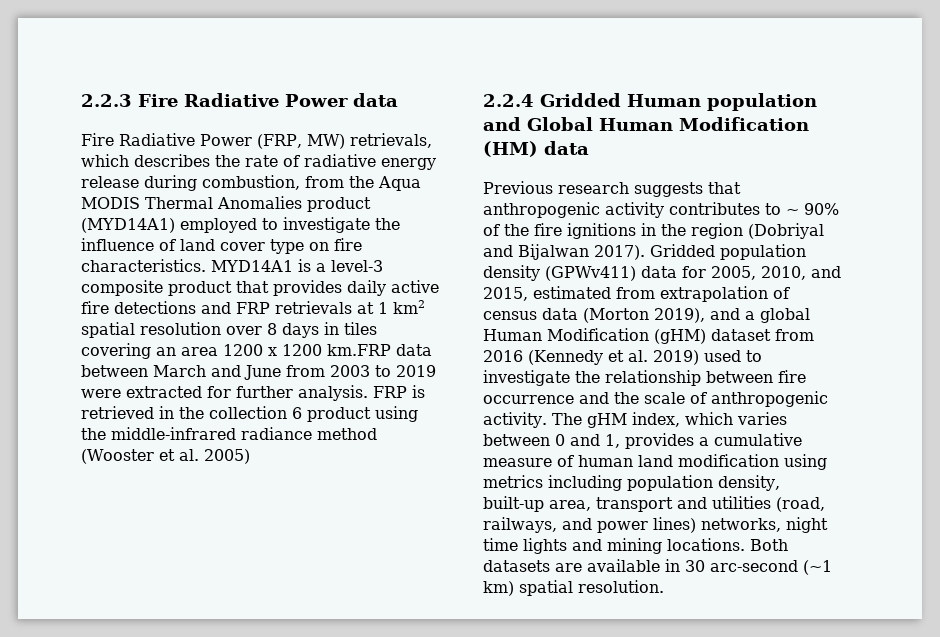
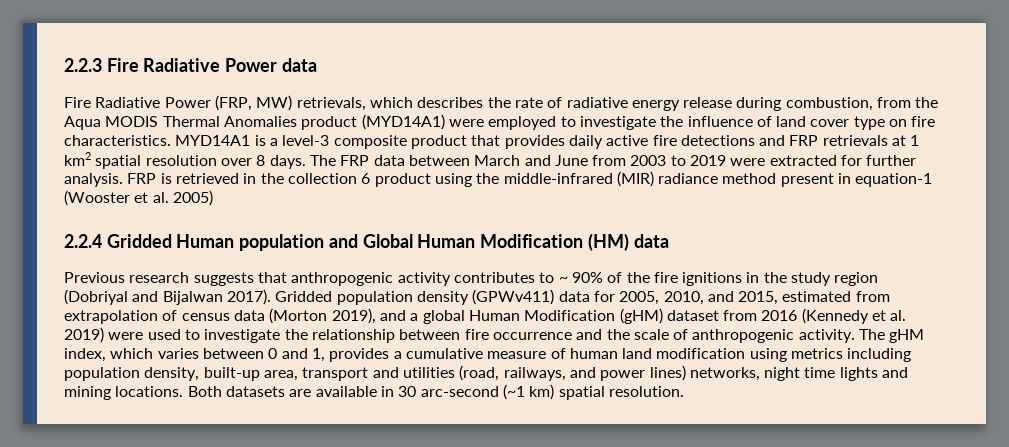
(175, 225) none -> [448,119,484,127] were
[282,322,377,338] [81,343,391,359] days in tiles covering an area 1200 x 1200 km.FRP -> [269,155,370,169] days. The FRP
(236, 433) none -> [616,171,654,187] (MIR)
(377, 434) none -> [780,173,933,187] present in equation-1
(686, 230) none -> [791,272,832,286] study
(699, 357) none -> [108,332,144,340] were

